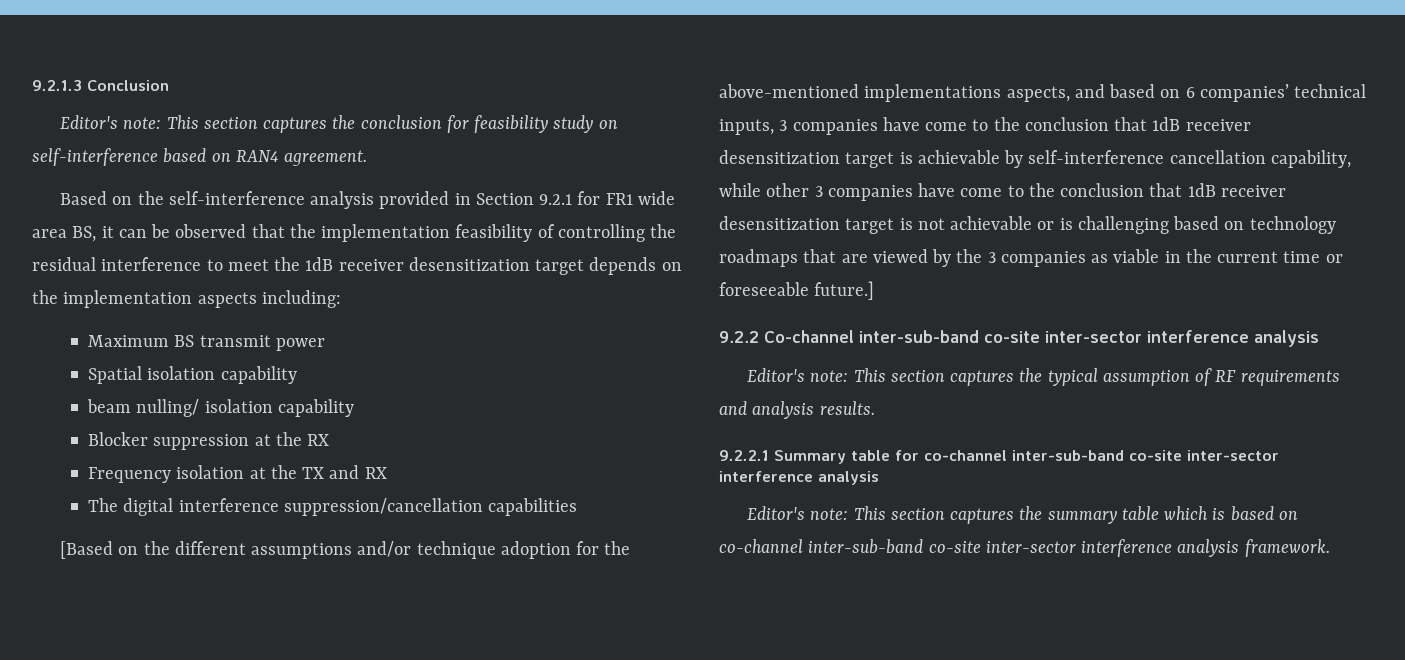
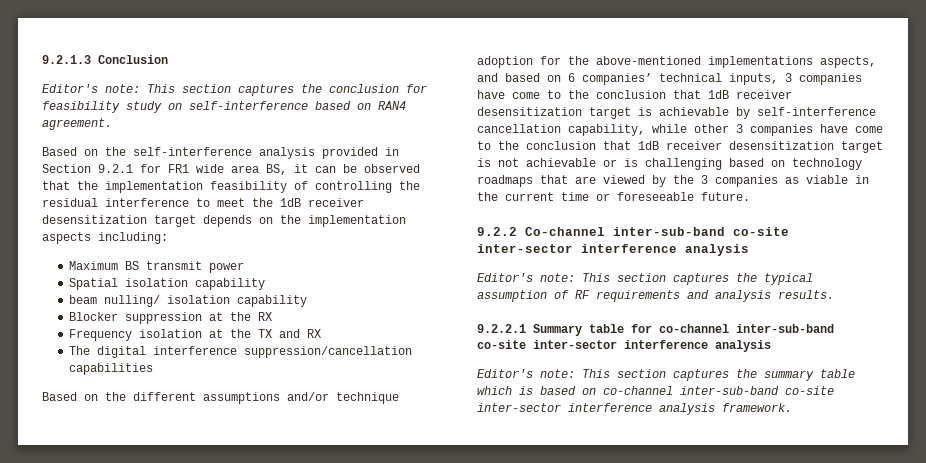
[60,541,114,559] [Based -> [42,392,77,401] Based
[814,281,875,300] future.] -> [701,192,750,201] future.

